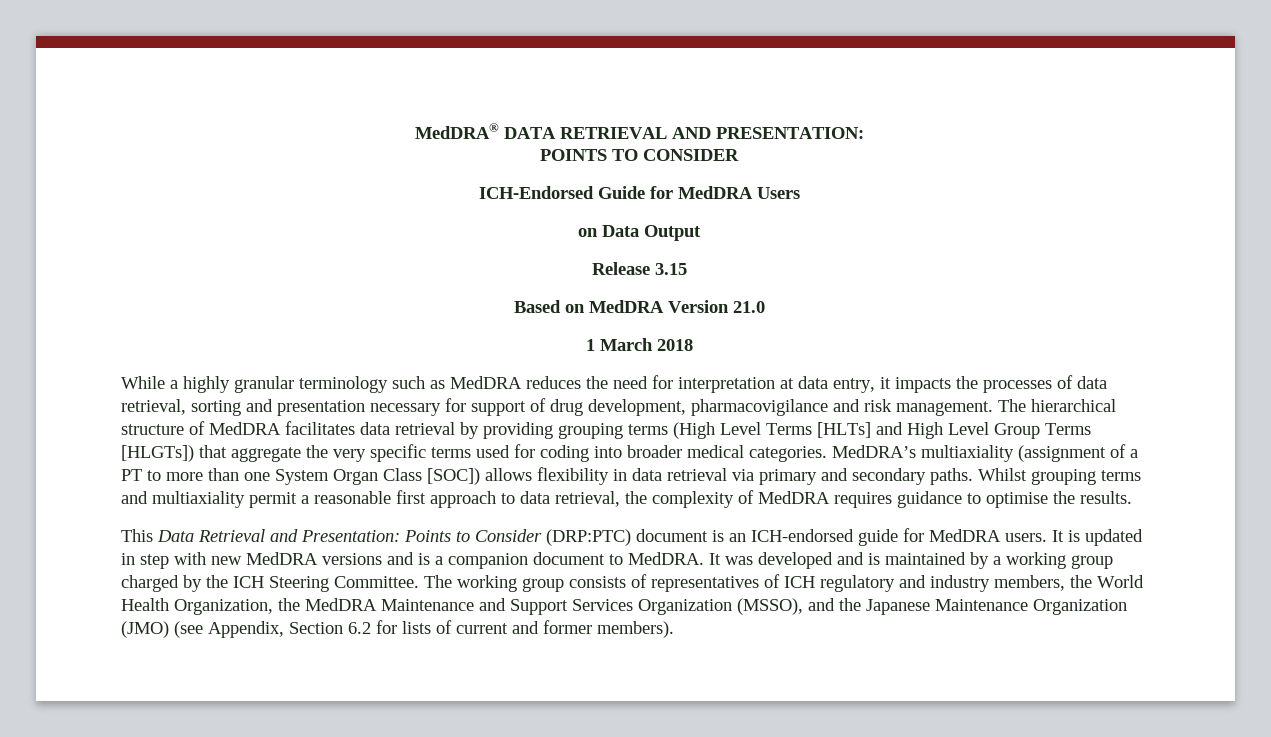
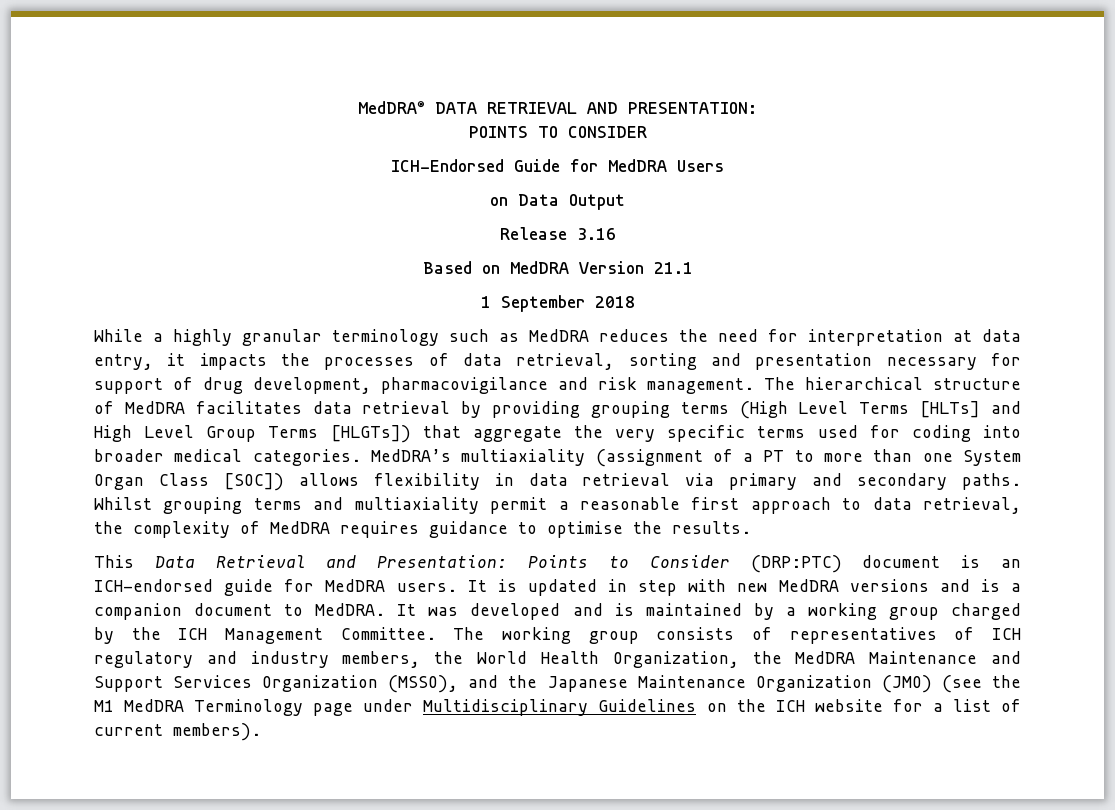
[654,263,687,275] 3.15 -> [576,228,616,240] 3.16
[732,301,765,313] 21.0 -> [653,262,693,274] 21.1
[599,338,653,351] March -> [500,295,585,312] September
[269,576,329,592] Steering -> [225,628,323,644] Management
[208,620,592,638] Appendix, Section 6.2 for lists of current and former -> [992,675,1022,688] [94,699,1021,716] [94,724,163,736] the M1 MedDRA Terminology page under Multidisciplinary Guidelines on the ICH website for a list of current

